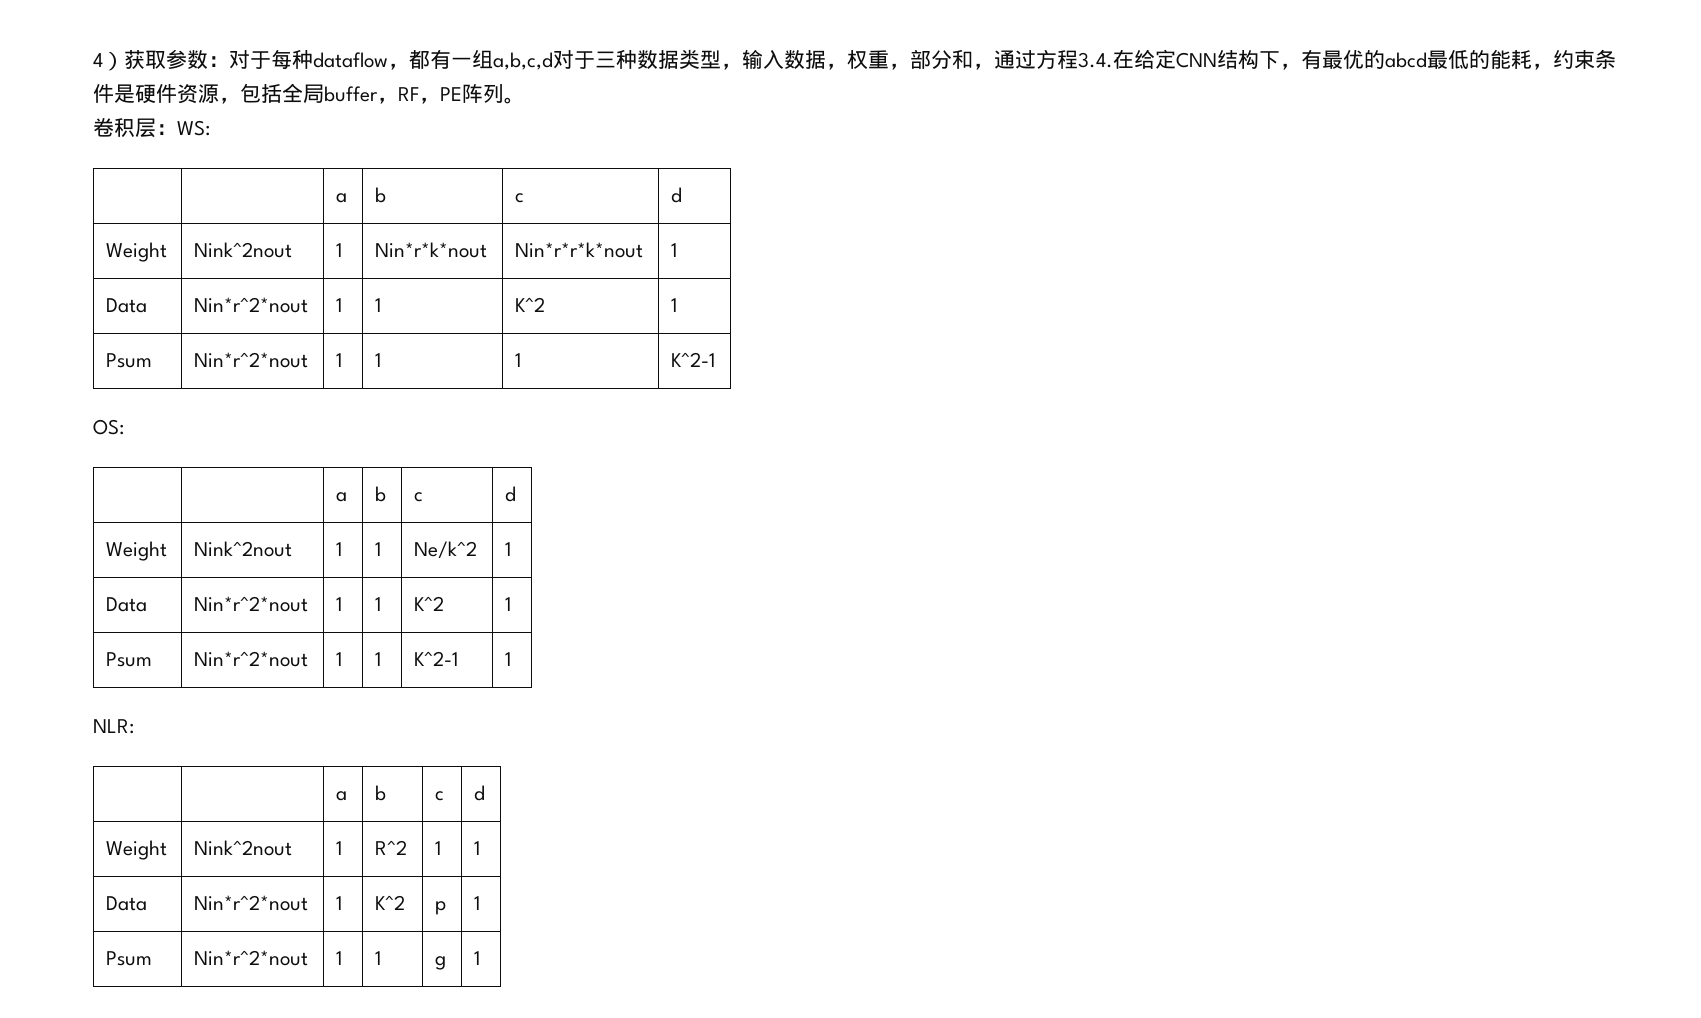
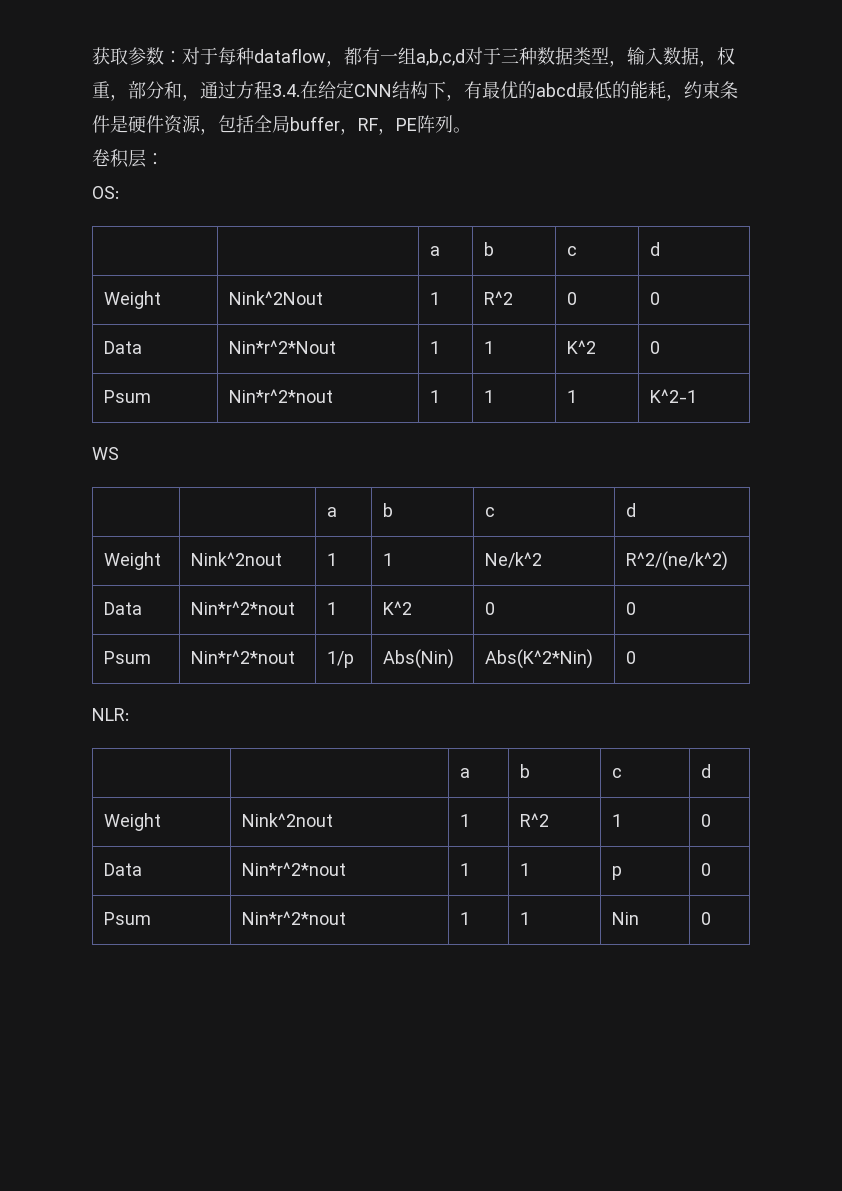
[93,51,124,71] 4） -> (92, 56) none
[177,120,210,136] [336,193,348,203] [375,187,387,203] [515,193,525,203] [671,187,683,203] [106,242,168,262] [194,242,293,258] [336,243,343,257] [375,242,488,258] [515,242,644,258] [671,243,678,257] [106,298,148,313] [194,297,309,313] [336,298,343,312] [375,298,382,312] [515,297,546,312] [671,298,678,312] WS: // | | a | b | c | d // Weight | Nink^2nout | 1 | Nin*r*k*nout | Nin*r*r*k*nout | 1 // Data | Nin*r^2*nout | 1 | 1 | K^2 | 1 -> [92,186,119,199] [430,246,441,256] [484,242,495,256] [567,246,578,256] [650,242,661,256] [104,291,162,309] [229,291,324,305] [430,292,441,305] [484,291,514,305] [567,292,578,305] [650,292,661,305] [104,341,143,354] [229,340,337,354] [430,341,441,354] [484,341,495,354] [567,340,597,354] [650,341,661,354] // OS: // | | a | b | c | d // Weight | Nink^2Nout | 1 | R^2 | 0 | 0 // Data | Nin*r^2*Nout | 1 | 1 | K^2 | 0
[93,419,124,435] OS: -> [92,447,119,460] WS
[505,542,512,556] [106,597,148,612] [194,596,309,612] [336,597,343,611] [375,597,382,611] [414,596,445,611] [505,597,512,611] [106,652,153,667] [194,651,309,667] [336,652,343,666] [375,652,382,666] [414,651,459,666] [505,652,512,666] 1 // Data | Nin*r^2*nout | 1 | 1 | K^2 | 1 // Psum | Nin*r^2*nout | 1 | 1 | K^2-1 | 1 -> [626,551,729,571] [104,602,143,615] [191,601,296,615] [327,602,338,615] [383,601,413,615] [485,602,496,615] [626,602,637,615] [104,651,152,664] [191,650,296,664] [327,651,355,668] [383,649,455,669] [485,649,594,669] [626,651,637,664] R^2/(ne/k^2) // Data | Nin*r^2*nout | 1 | K^2 | 0 | 0 // Psum | Nin*r^2*nout | 1/p | Abs(Nin) | Abs(K^2*Nin) | 0
[474,841,481,855] [106,896,148,911] [194,895,309,911] [336,896,343,910] [375,895,406,910] 1 // Data | Nin*r^2*nout | 1 | K^2 -> [701,814,712,827] [104,863,143,876] [242,862,347,876] [460,863,471,876] [520,863,531,876] 0 // Data | Nin*r^2*nout | 1 | 1
[474,896,481,910] [106,951,153,966] [194,950,309,966] [336,951,343,965] [375,951,382,965] [435,956,447,970] [474,951,481,965] 1 // Psum | Nin*r^2*nout | 1 | 1 | g | 1 -> [701,863,712,876] [104,912,152,925] [242,911,347,925] [460,912,471,925] [520,912,531,925] [612,912,640,925] [701,912,712,925] 0 // Psum | Nin*r^2*nout | 1 | 1 | Nin | 0

